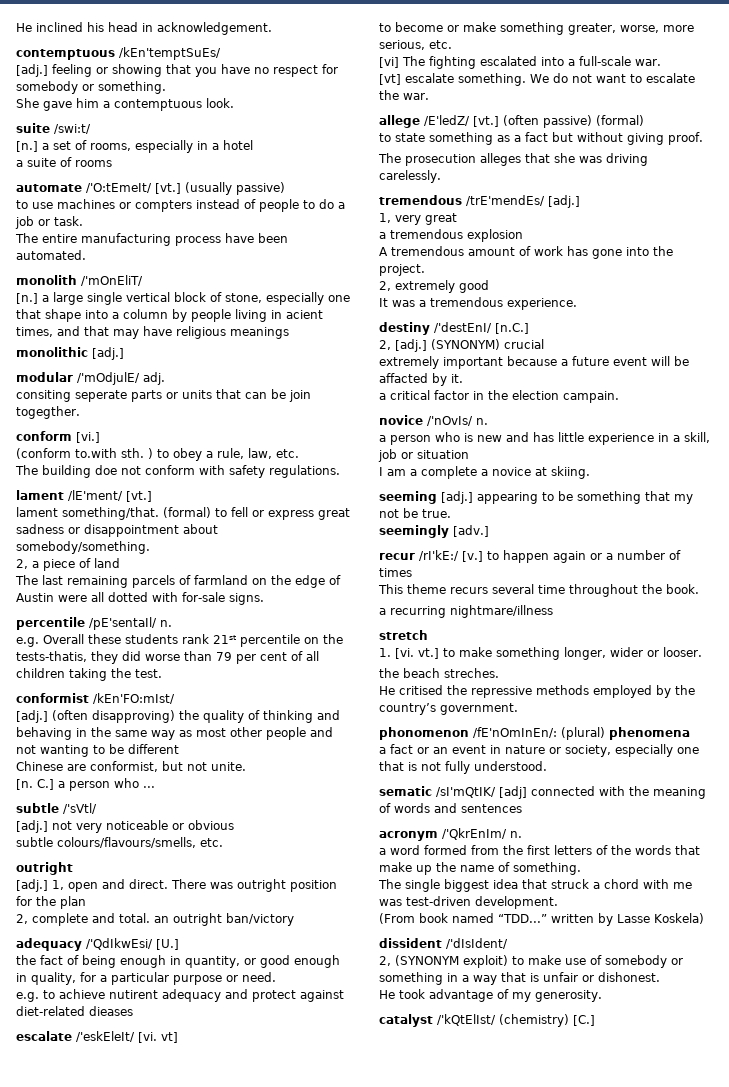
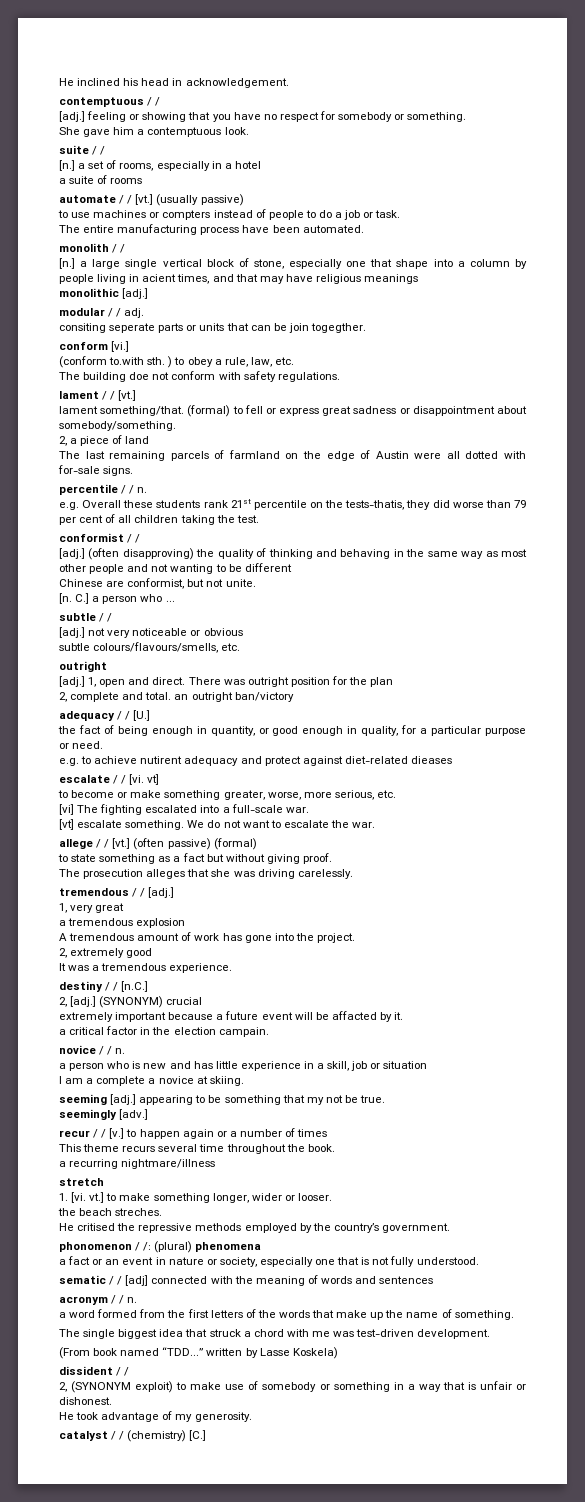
[119,47,221,60] /kEn'temptSuEs/ -> [147,97,161,106] / /
[54,124,91,134] /swi:t/ -> [92,146,106,155] / /
[86,183,152,193] /'O:tEmeIt/ -> [119,195,133,204] / /
[81,275,143,286] /'mOnEliT/ -> [112,244,126,253] / /
[77,372,140,385] /'mOdjulE/ -> [108,308,122,317] / /
[68,490,123,501] /lE'ment/ -> [102,391,116,400] / /
[89,617,157,630] /pE'sentaIl/ -> [121,485,135,494] / /
[93,693,175,704] /kEn'FO:mIst/ -> [127,534,141,543] / /
[63,803,97,814] /'sVtl/ -> [99,613,113,622] / /
[86,938,153,950] /'QdIkwEsi/ -> [117,711,131,720] / /
[76,1031,135,1042] /'eskEleIt/ -> [113,775,127,784] / /
[424,115,470,126] /E'ledZ/ -> [96,839,110,848] / /
[466,195,545,206] /trE'mendEs/ -> [132,888,146,897] / /
[434,322,492,333] /'destEnI/ -> [105,982,119,991] / /
[427,416,473,426] /'nOvIs/ -> [99,1046,113,1055] / /
[419,550,459,561] /rI'kE:/ -> [93,1129,107,1138] / /
[473,727,557,738] /fE'nOmInEn/: -> [135,1242,152,1251] / /:
[436,787,496,798] /sI'mQtIK/ -> [109,1276,123,1285] / /
[442,828,507,840] /'QkrEnIm/ -> [111,1295,125,1304] / /
[446,938,508,949] /'dIsIdent/ -> [116,1367,130,1376] / /
[437,1014,496,1026] /'kQtElIst/ -> [111,1431,125,1440] / /

